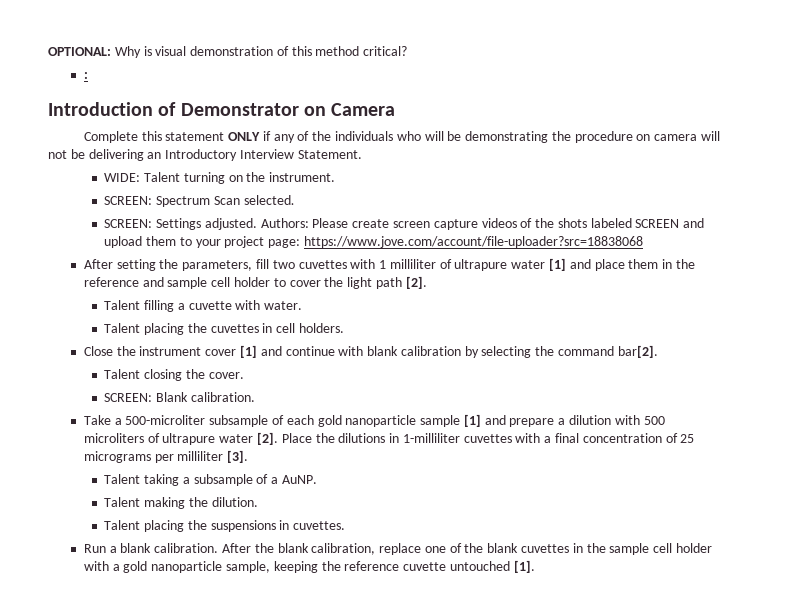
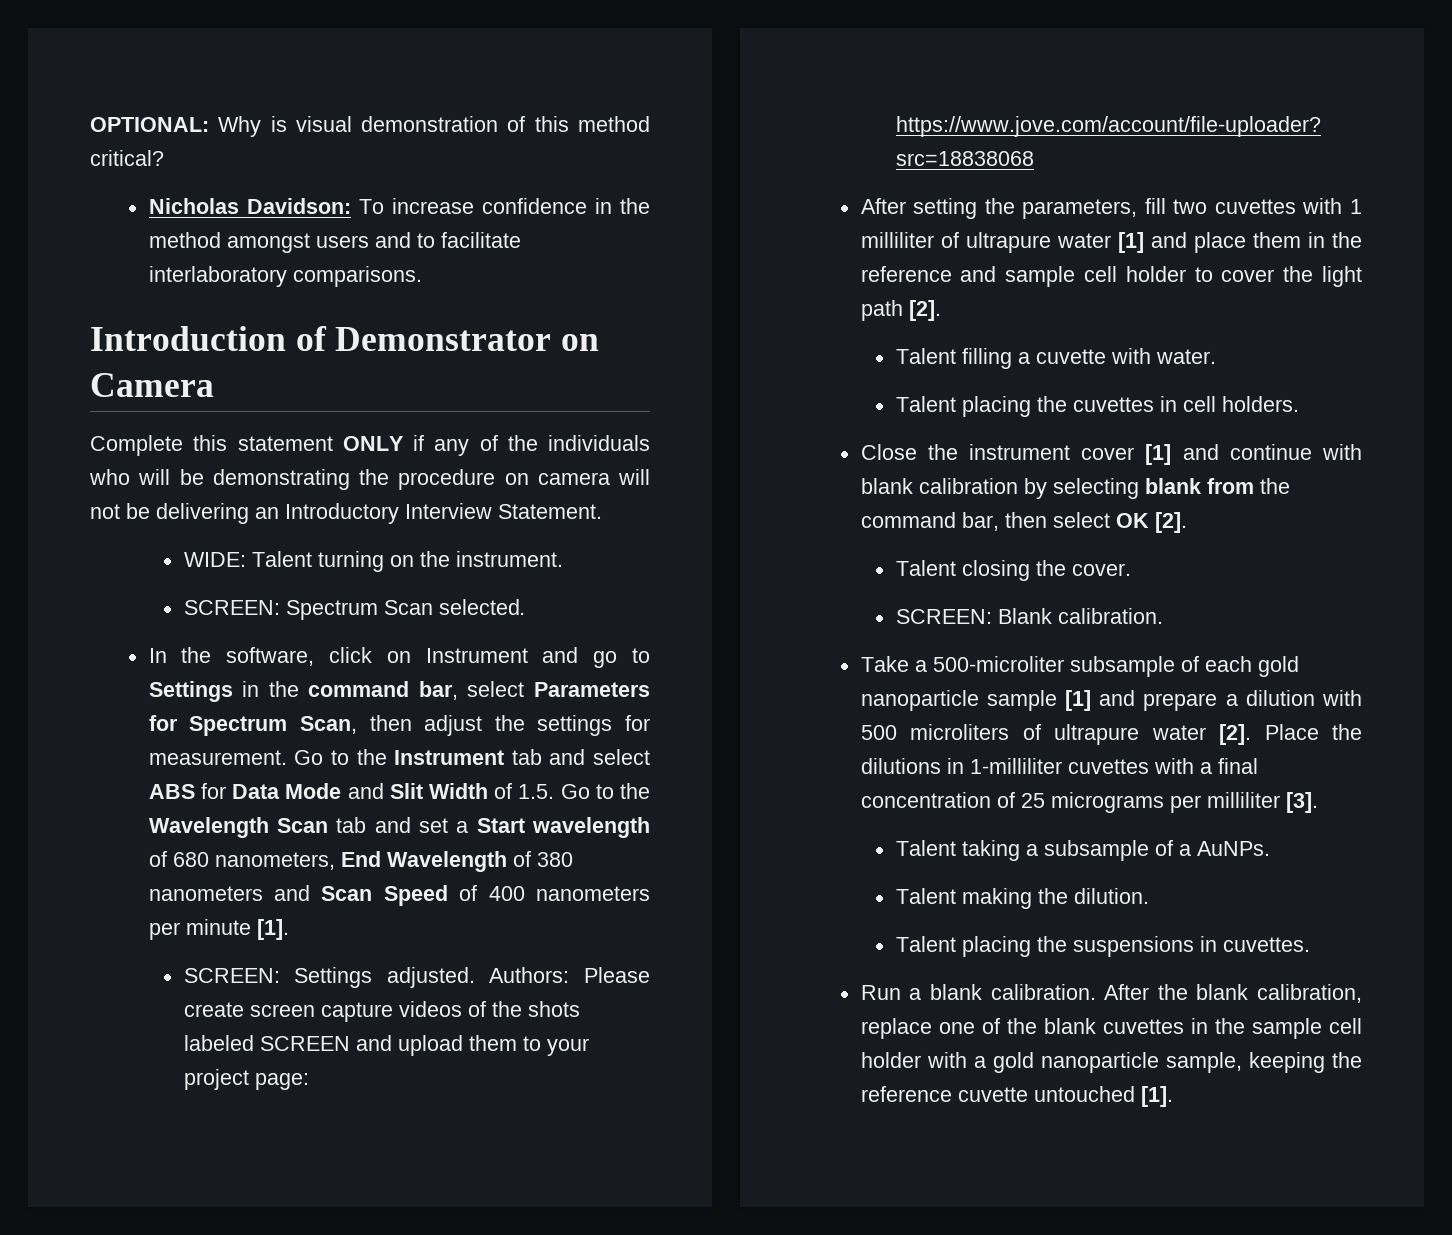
[83,72,88,79] : -> [148,198,651,214] [148,232,521,253] [148,266,422,287] Nicholas Davidson: To increase confidence in the method amongst users and to facilitate interlaboratory comparisons.
(295, 200) none -> [148,647,651,668] [148,681,651,702] [148,715,650,736] [148,749,650,765] [148,783,651,799] [148,817,650,838] [148,851,573,872] [148,885,650,906] [148,919,289,940] // In the software, click on Instrument and go to Settings in the command bar, select Parameters for Spectrum Scan, then adjust the settings for measurement. Go to the Instrument tab and select ABS for Data Mode and Slit Width of 1.5. Go to the Wavelength Scan tab and set a Start wavelength of 680 nanometers, End Wavelength of 380 nanometers and Scan Speed of 400 nanometers per minute [1].
[535,345,658,358] the command bar[2]. -> [1144,478,1290,494] [860,512,1187,533] blank from the command bar, then select OK [2].
[281,475,317,484] AuNP. -> [1196,841,1270,856] AuNPs.

